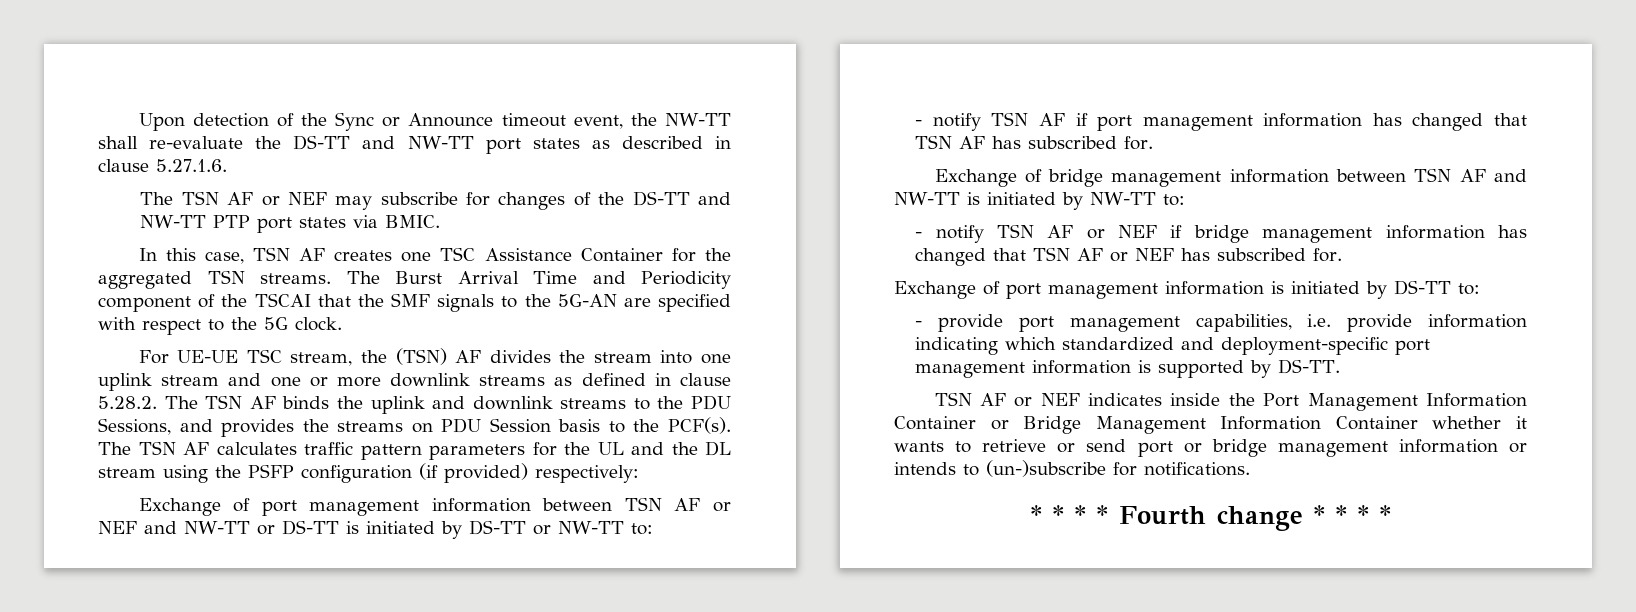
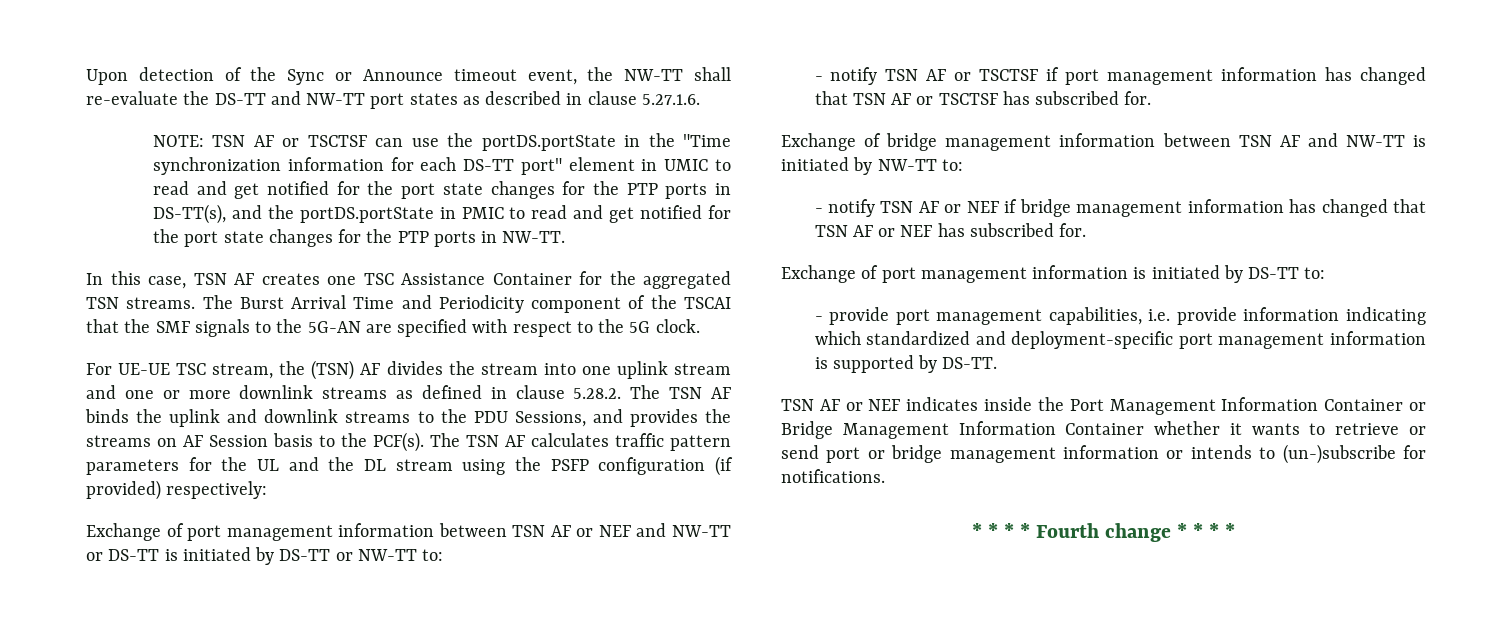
[140,191,731,210] [140,215,441,233] The TSN AF or NEF may subscribe for changes of the DS-TT and NW-TT PTP port states via BMIC. -> [153,133,732,151] [153,157,732,175] [153,181,731,199] [153,204,731,224] [153,229,566,247] NOTE: TSN AF or TSCTSF can use the portDS.portState in the "Time synchronization information for each DS-TT port" element in UMIC to read and get notified for the port state changes for the PTP ports in DS-TT(s), and the portDS.portState in PMIC to read and get notified for the port state changes for the PTP ports in NW-TT.
[441,418,482,433] PDU -> [183,435,203,447] AF
(1065, 119) none -> [954,69,1039,81] or TSCTSF
(986, 142) none -> [916,93,998,105] or TSCTSF

